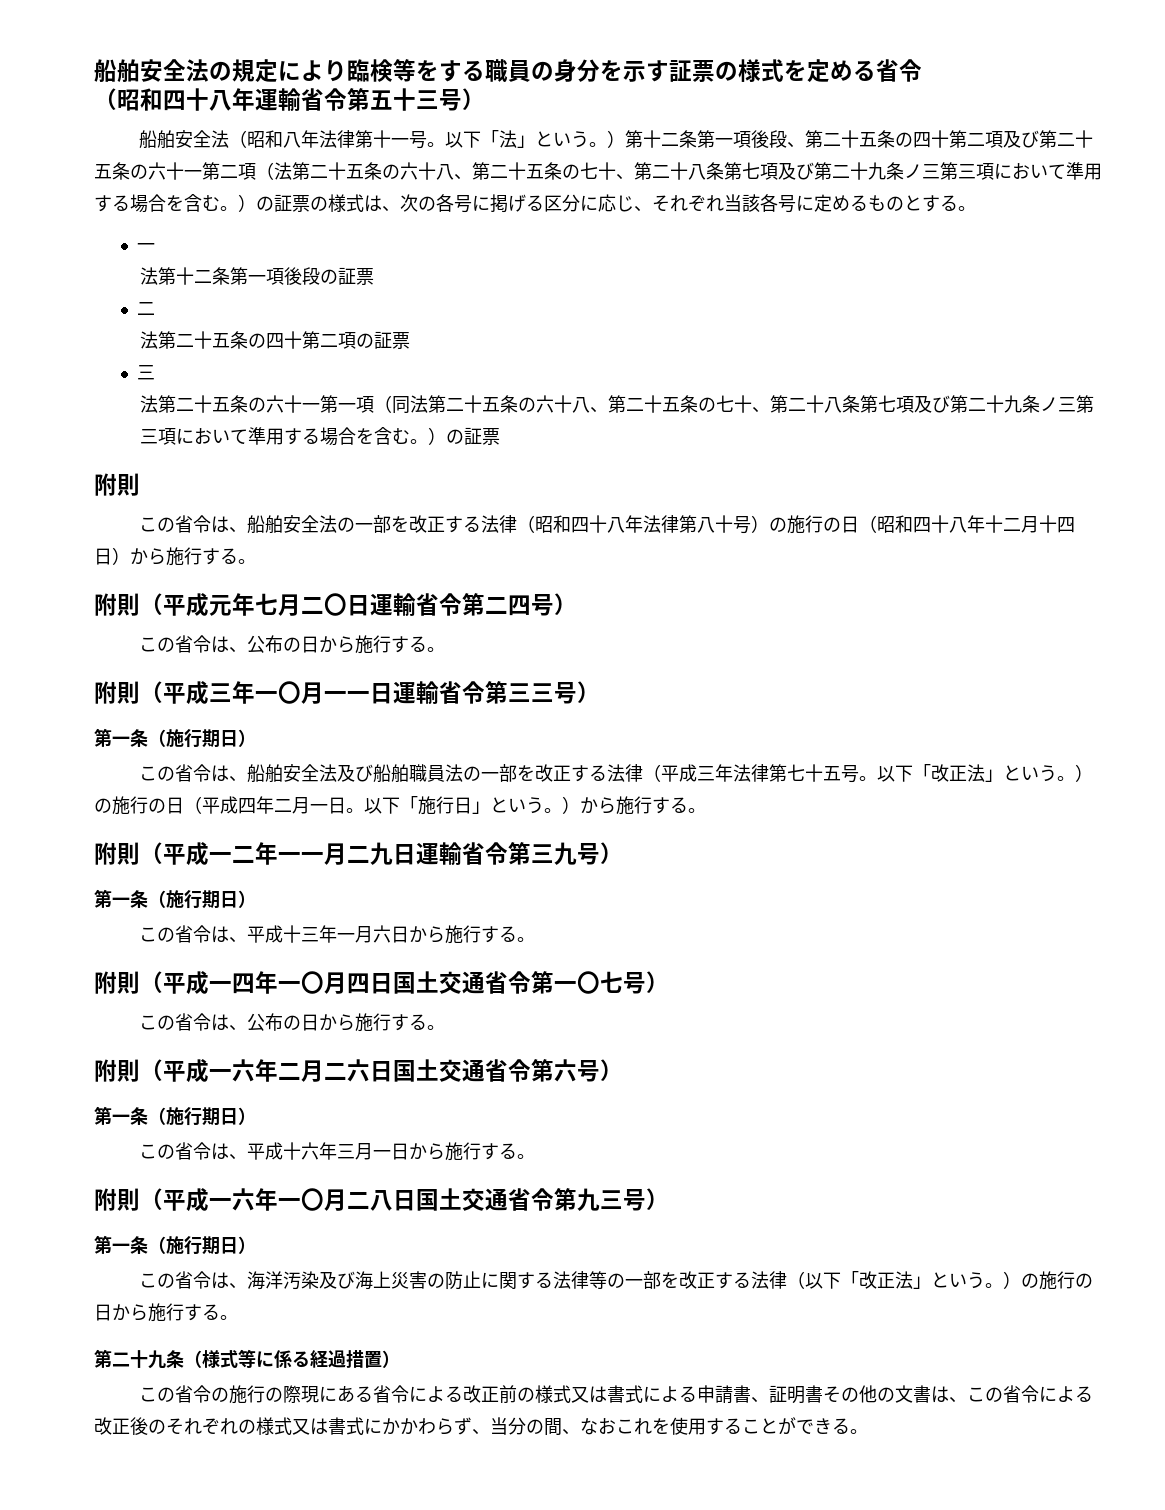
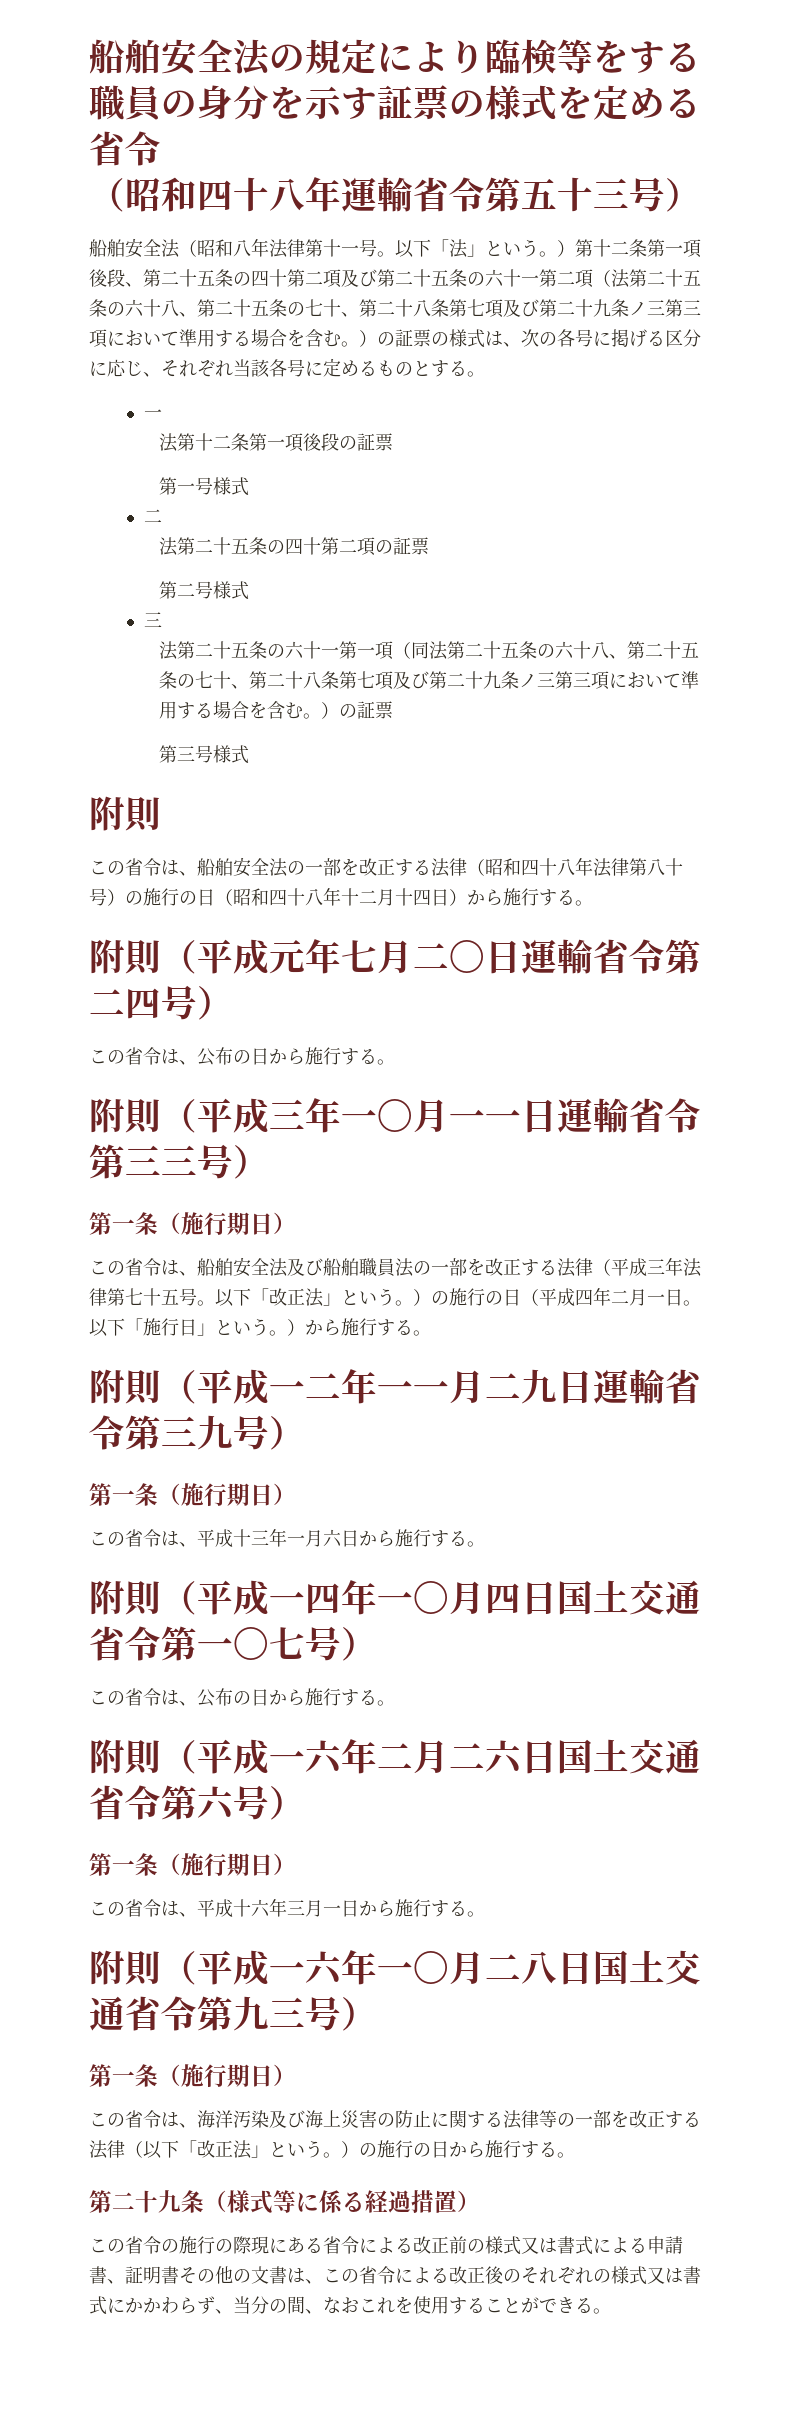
(375, 276) none -> [158,477,249,496] // 第一号様式
(411, 340) none -> [158,581,249,600] // 第二号様式
(501, 436) none -> [158,745,249,764] // 第三号様式

